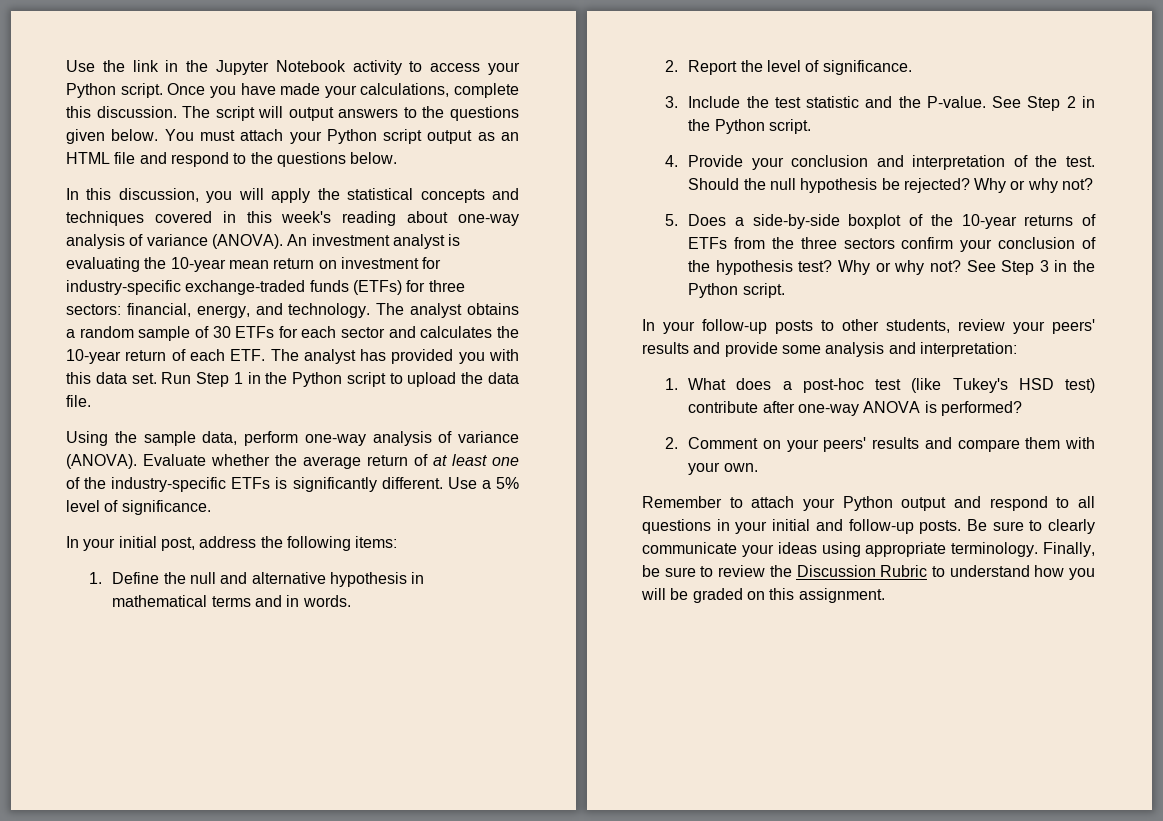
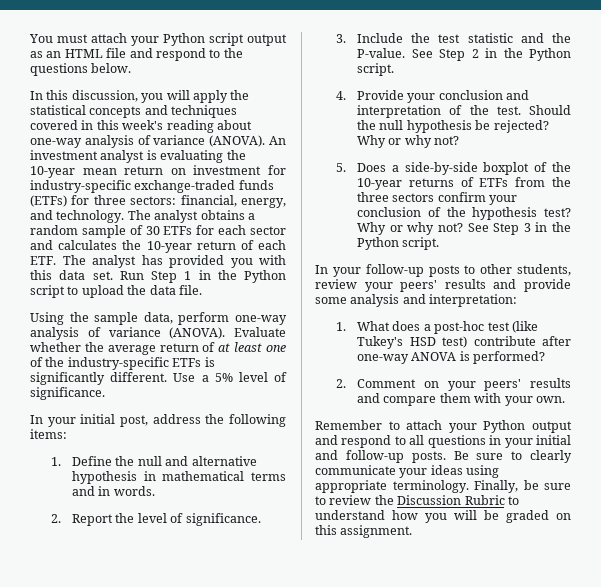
[66,60,520,75] [66,83,519,98] [66,106,519,121] [66,129,159,144] Use the link in the Jupyter Notebook activity to access your Python script. Once you have made your calculations, complete this discussion. The script will output answers to the questions given below. -> (29, 38) none

